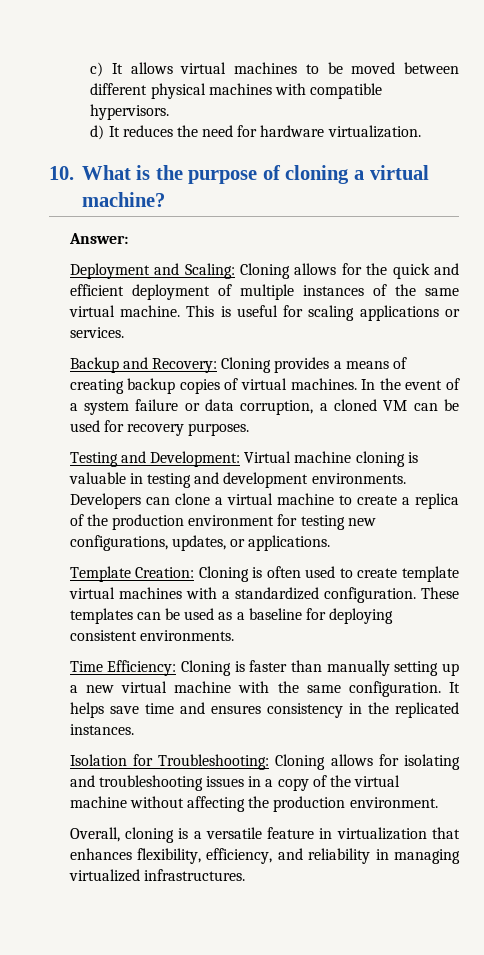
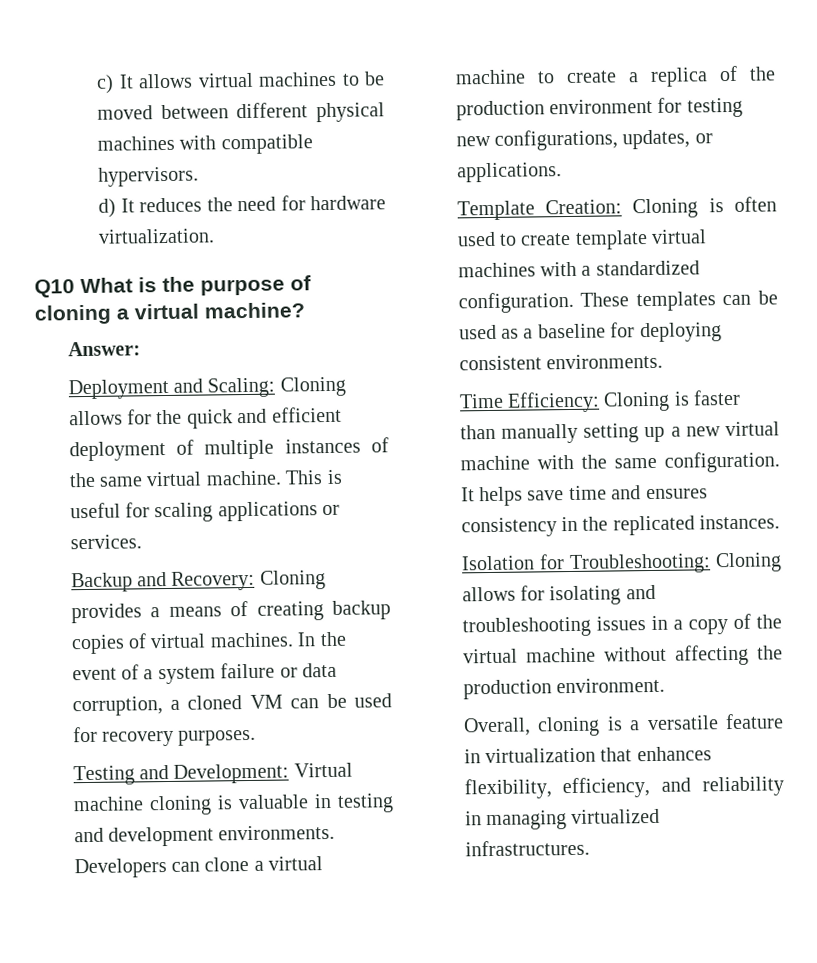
[49,166,74,180] 10. -> [34,279,75,298] Q10

